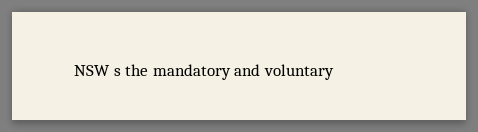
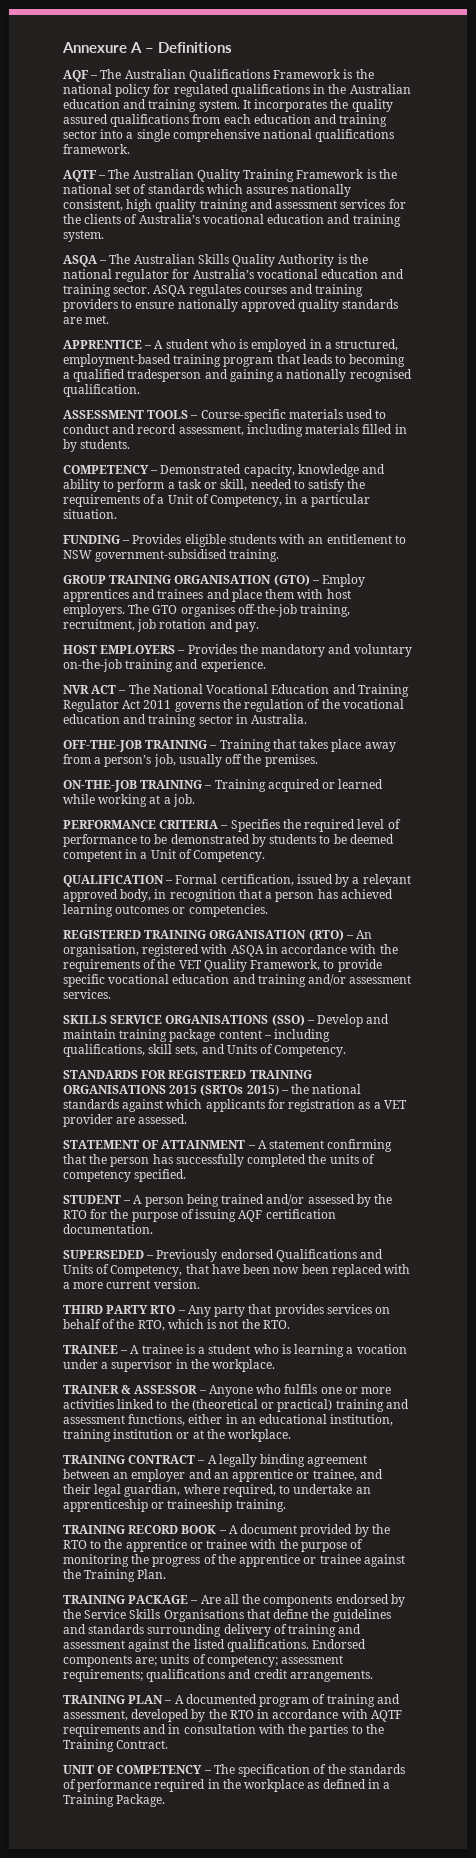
[74,64,334,80] NSW s the mandatory and voluntary -> [62,42,233,53] [63,69,374,82] [63,84,411,97] [63,99,393,112] [63,114,388,127] [63,129,395,142] [63,144,130,154] [63,169,397,182] [63,184,352,197] [63,199,406,212] [63,214,401,227] [63,230,104,242] [63,254,368,267] [63,269,405,282] [63,284,364,297] [63,299,399,312] [63,315,110,324] [63,339,399,352] [63,354,406,367] [63,369,412,382] [63,384,140,397] [63,409,387,422] [63,424,407,437] [63,439,131,452] [63,464,386,477] [63,479,366,492] [63,494,370,507] [63,509,117,519] [63,534,406,547] [63,549,280,562] [63,574,366,587] [63,589,351,602] [63,604,351,617] [63,619,259,632] [63,644,412,657] [63,659,266,672] [63,684,409,697] [63,699,404,712] [63,714,308,727] [63,739,396,752] [63,754,318,767] [63,779,384,792] [63,794,195,807] [63,819,401,832] [63,834,394,847] [63,849,266,862] [63,874,411,887] [63,889,393,902] [63,904,268,917] [63,929,373,941] [63,944,398,957] [63,959,382,972] [63,974,412,987] [63,989,111,999] [63,1014,390,1027] [63,1029,331,1042] [63,1044,347,1057] [63,1070,312,1079] [63,1084,362,1096] [63,1099,407,1112] [63,1114,188,1127] [63,1139,393,1152] [63,1154,375,1167] [63,1169,187,1182] [63,1194,393,1207] [63,1209,336,1222] [63,1224,153,1234] [63,1249,384,1262] [63,1264,411,1277] [63,1279,200,1289] [63,1304,391,1317] [63,1319,290,1331] [63,1344,407,1357] [63,1359,276,1372] [63,1384,392,1397] [63,1399,409,1412] [63,1414,394,1426] [63,1429,292,1442] [63,1454,368,1467] [63,1469,383,1482] [63,1484,371,1497] [63,1499,286,1512] [63,1524,390,1537] [63,1539,364,1552] [63,1554,405,1567] [63,1569,167,1582] [63,1594,405,1607] [63,1609,391,1622] [63,1624,362,1637] [63,1639,367,1652] [63,1654,344,1667] [63,1669,373,1682] [63,1694,400,1707] [63,1709,402,1722] [63,1724,384,1737] [63,1739,169,1752] [63,1764,405,1777] [63,1779,391,1792] [63,1794,166,1807] Annexure A – Definitions // AQF – The Australian Qualifications Framework is the national policy for regulated qualifications in the Australian education and training system. It incorporates the quality assured qualifications from each education and training sector into a single comprehensive national qualifications framework. // AQTF – The Australian Quality Training Framework is the national set of standards which assures nationally consistent, high quality training and assessment services for the clients of Australia’s vocational education and training system. // ASQA – The Australian Skills Quality Authority is the national regulator for Australia’s vocational education and training sector. ASQA regulates courses and training providers to ensure nationally approved quality standards are met. // APPRENTICE – A student who is employed in a structured, employment-based training program that leads to becoming a qualified tradesperson and gaining a nationally recognised qualification. // ASSESSMENT TOOLS – Course-specific materials used to conduct and record assessment, including materials filled in by students. // COMPETENCY – Demonstrated capacity, knowledge and ability to perform a task or skill, needed to satisfy the requirements of a Unit of Competency, in a particular situation. // FUNDING – Provides eligible students with an entitlement to NSW government-subsidised training. // GROUP TRAINING ORGANISATION (GTO) – Employ apprentices and trainees and place them with host employers. The GTO organises off-the-job training, recruitment, job rotation and pay. // HOST EMPLOYERS – Provides the mandatory and voluntary on-the-job training and experience. // NVR ACT – The National Vocational Education and Training Regulator Act 2011 governs the regulation of the vocational education and training sector in Australia. // OFF-THE-JOB TRAINING – Training that takes place away from a person’s job, usually off the premises. // ON-THE-JOB TRAINING – Training acquired or learned while working at a job. // PERFORMANCE CRITERIA – Specifies the required level of performance to be demonstrated by students to be deemed competent in a Unit of Competency. // QUALIFICATION – Formal certification, issued by a relevant approved body, in recognition that a person has achieved learning outcomes or competencies. // REGISTERED TRAINING ORGANISATION (RTO) – An organisation, registered with ASQA in accordance with the requirements of the VET Quality Framework, to provide specific vocational education and training and/or assessment services. // SKILLS SERVICE ORGANISATIONS (SSO) – Develop and maintain training package content – including qualifications, skill sets, and Units of Competency. // STANDARDS FOR REGISTERED TRAINING ORGANISATIONS 2015 (SRTOs 2015) – the national standards against which applicants for registration as a VET provider are assessed. // STATEMENT OF ATTAINMENT – A statement confirming that the person has successfully completed the units of competency specified. // STUDENT – A person being trained and/or assessed by the RTO for the purpose of issuing AQF certification documentation. // SUPERSEDED – Previously endorsed Qualifications and Units of Competency, that have been now been replaced with a more current version. // THIRD PARTY RTO – Any party that provides services on behalf of the RTO, which is not the RTO. // TRAINEE – A trainee is a student who is learning a vocation under a supervisor in the workplace. // TRAINER & ASSESSOR – Anyone who fulfils one or more activities linked to the (theoretical or practical) training and assessment functions, either in an educational institution, training institution or at the workplace. // TRAINING CONTRACT – A legally binding agreement between an employer and an apprentice or trainee, and their legal guardian, where required, to undertake an apprenticeship or traineeship training. // TRAINING RECORD BOOK – A document provided by the RTO to the apprentice or trainee with the purpose of monitoring the progress of the apprentice or trainee against the Training Plan. // TRAINING PACKAGE – Are all the components endorsed by the Service Skills Organisations that define the guidelines and standards surrounding delivery of training and assessment against the listed qualifications. Endorsed components are; units of competency; assessment requirements; qualifications and credit arrangements. // TRAINING PLAN – A documented program of training and assessment, developed by the RTO in accordance with AQTF requirements and in consultation with the parties to the Training Contract. // UNIT OF COMPETENCY – The specification of the standards of performance required in the workplace as defined in a Training Package.

